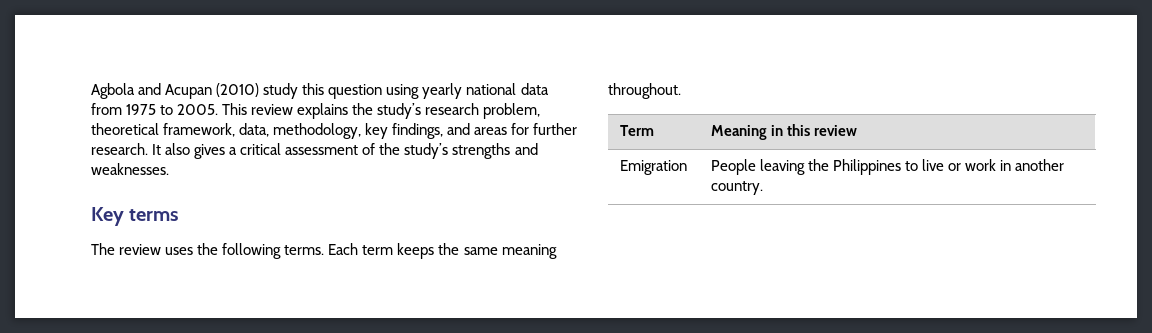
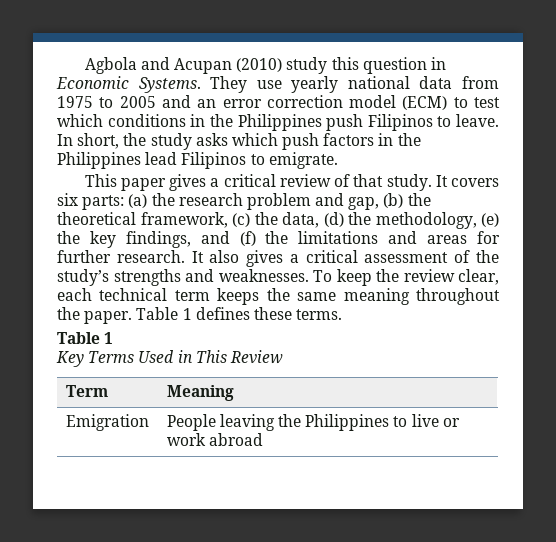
[386,84,420,99] using -> [431,57,447,70] [56,76,282,93] in Economic Systems. They use
[177,103,541,119] [91,123,444,139] 2005. This review explains the study’s research problem, theoretical framework, data, methodology, key findings, -> [119,95,501,110] [57,114,499,131] [57,133,421,150] [57,152,338,169] [84,174,500,191] [57,193,431,210] [57,212,499,229] [57,231,379,248] 2005 and an error correction model (ECM) to test which conditions in the Philippines push Filipinos to leave. In short, the study asks which push factors in the Philippines lead Filipinos to emigrate. // This paper gives a critical review of that study. It covers six parts: (a) the research problem and gap, (b) the theoretical framework, (c) the data, (d) the methodology, (e) the key findings, and (f) the limitations
[91,207,179,226] [91,243,359,259] // Key terms // The review uses the following terms. Each -> [313,269,499,286] [57,288,168,301] To keep the review clear, each technical
[608,83,681,99] throughout. -> [416,288,500,305] [57,307,343,324] [57,332,114,344] [56,350,283,367] throughout the paper. Table 1 defines these terms. // Table 1 // Key Terms Used in This Review
[770,124,857,136] in this review -> (234, 393) none
[1000,159,1065,171] [710,181,763,195] in another country. -> [208,433,263,446] abroad

